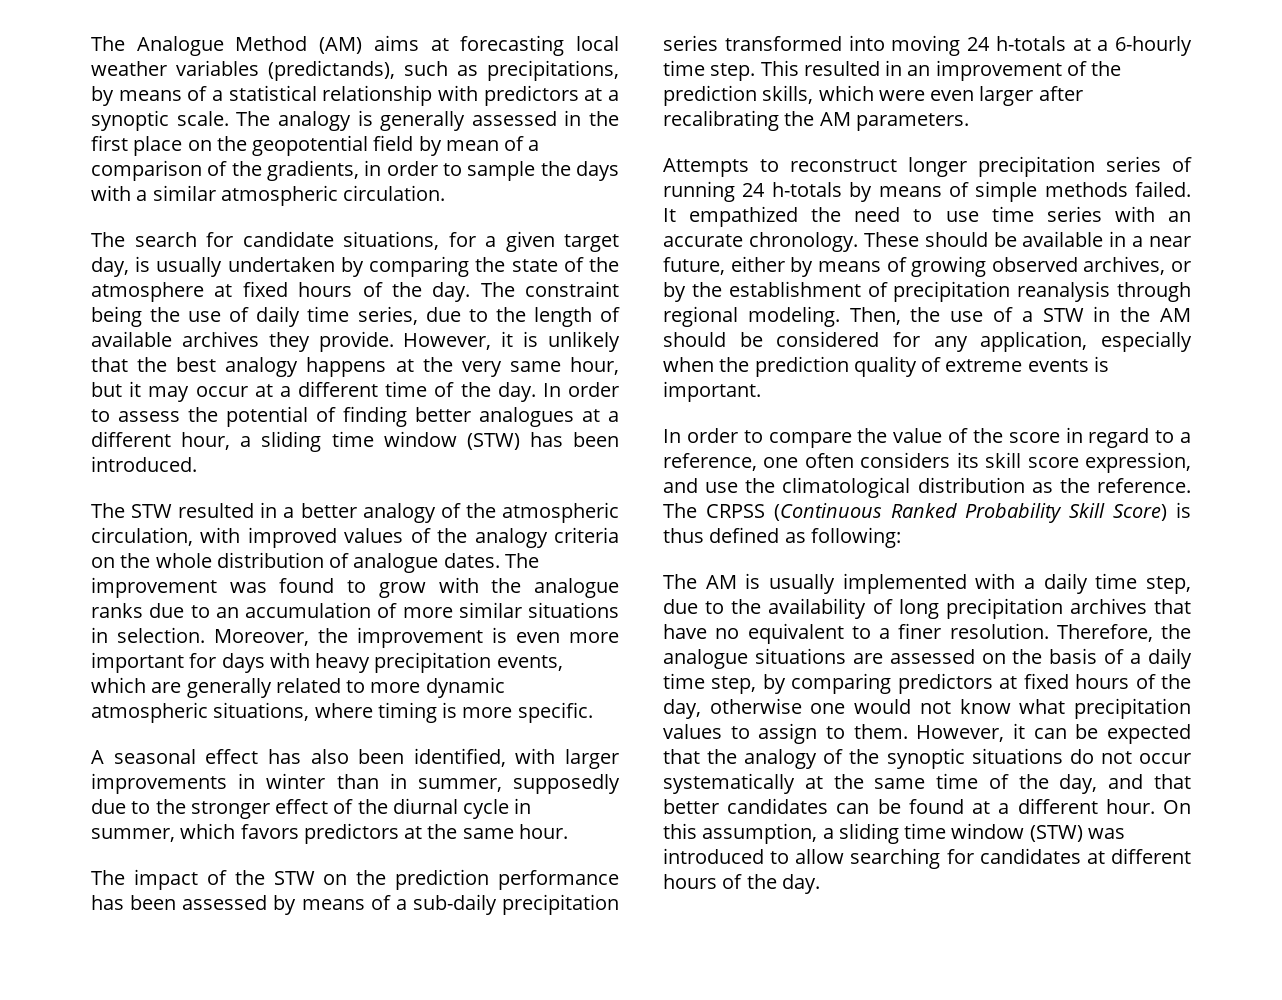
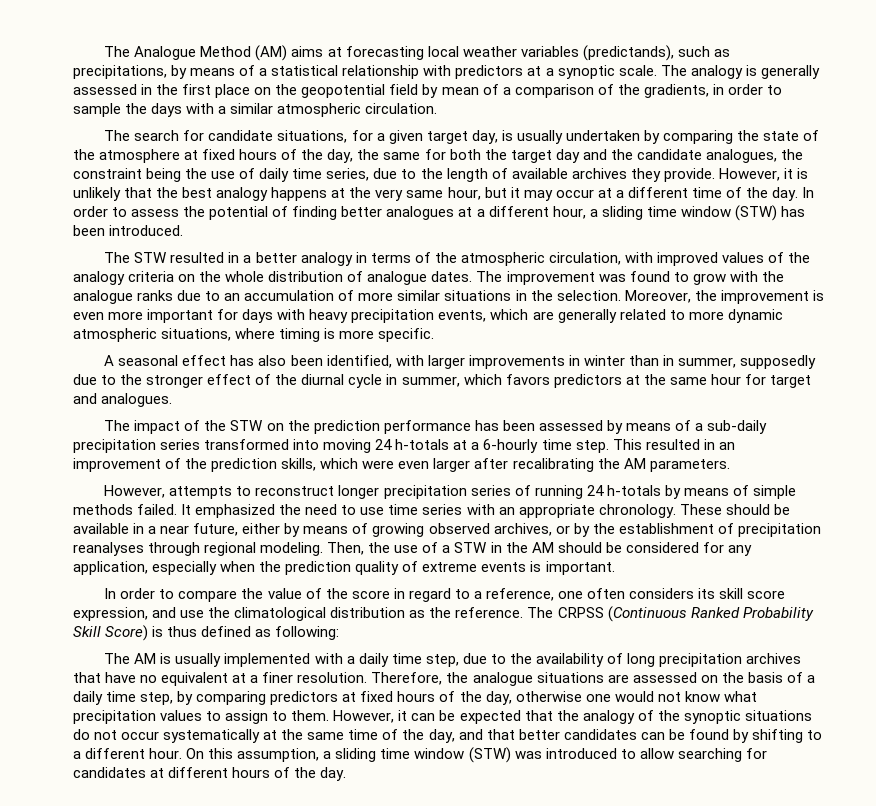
[432,282,515,302] day. The -> [327,149,803,163] day, the same for both the target day and the candidate analogues, the
(436, 513) none -> [355,252,411,263] in terms
(108, 635) none -> [530,290,553,301] the
[518,824,568,839] hour. -> [710,374,811,388] [73,393,173,407] hour for target and analogues.
[663,158,749,177] Attempts -> [104,485,233,499] However, attempts
[689,206,799,227] empathized -> [195,504,276,518] emphasized
[663,234,743,247] accurate -> [518,504,595,518] appropriate
[1017,281,1111,302] reanalysis -> [73,542,144,556] reanalyses
[851,626,871,639] to -> [232,673,247,683] at
[972,801,991,814] at -> [732,729,822,743] by shifting to

